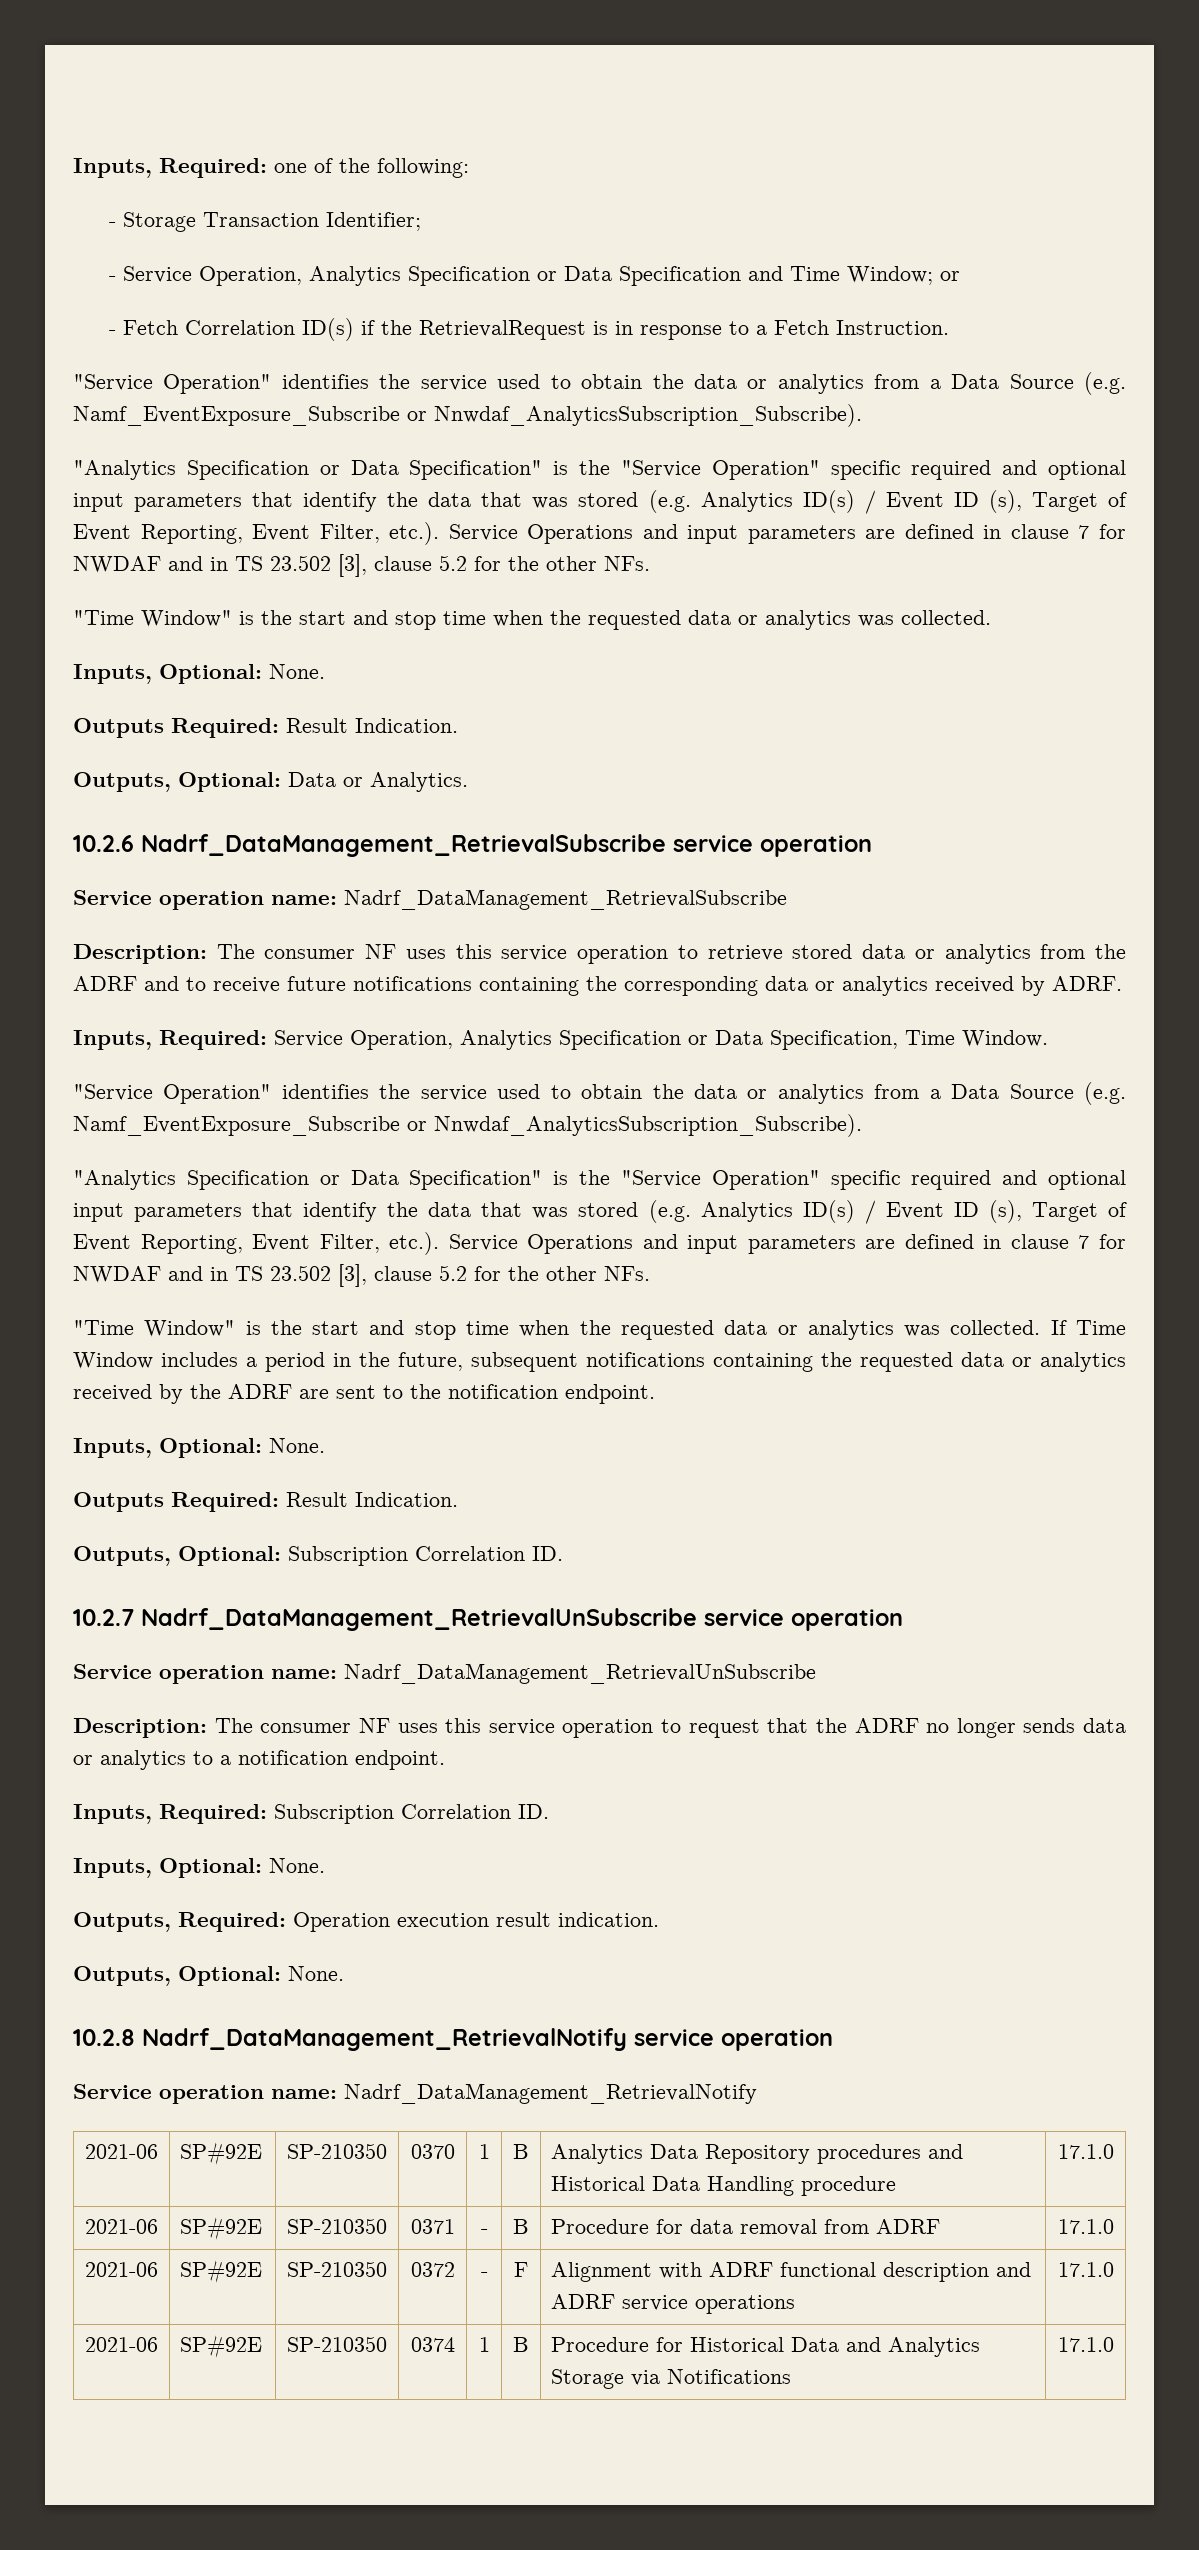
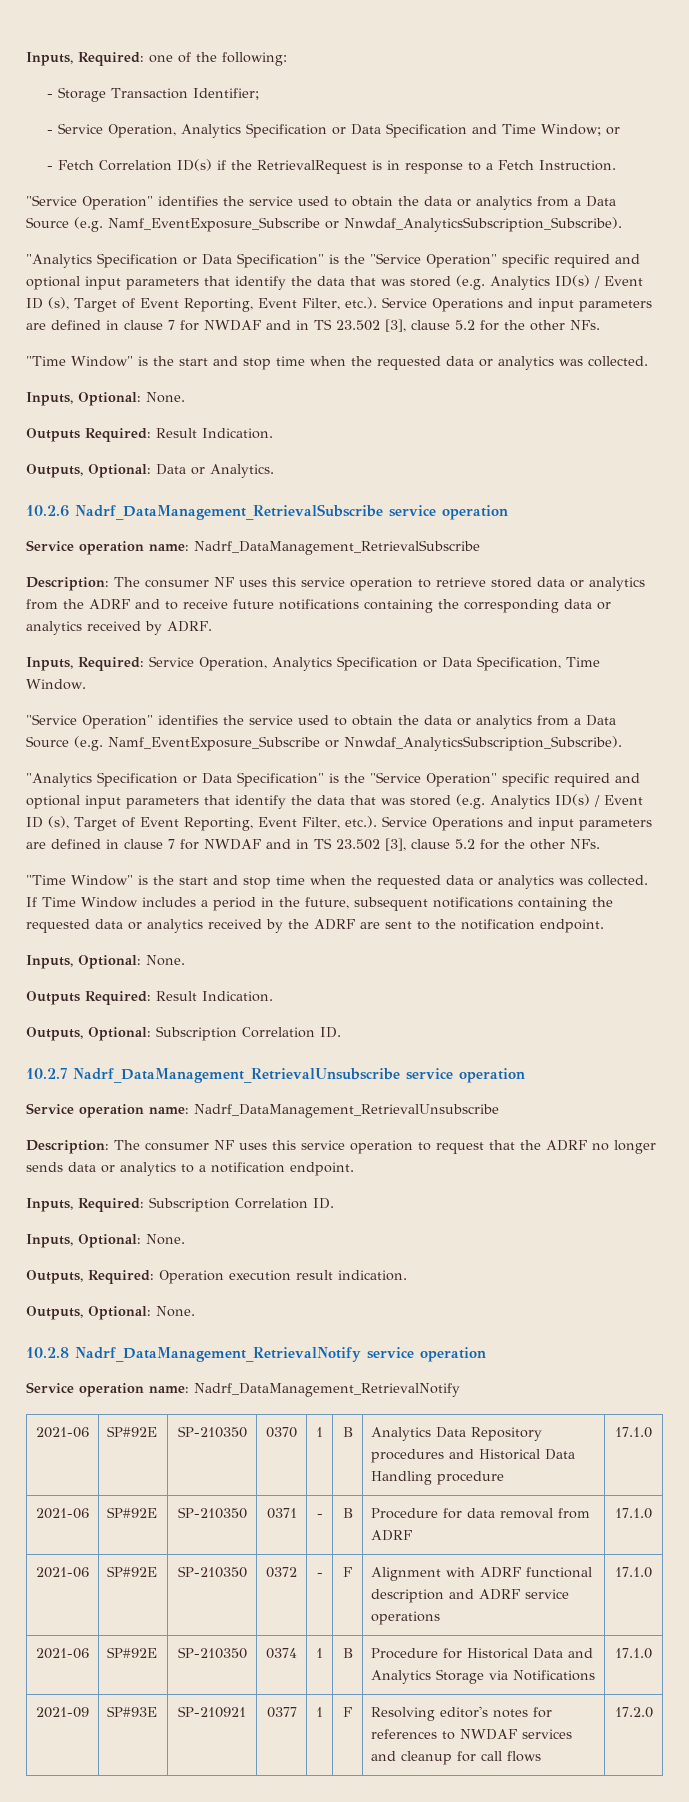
[141,1608,903,1631] [73,1663,816,1684] Nadrf_DataManagement_RetrievalUnSubscribe service operation // Service operation name: Nadrf_DataManagement_RetrievalUnSubscribe -> [73,1068,525,1083] [26,1103,499,1118] Nadrf_DataManagement_RetrievalUnsubscribe service operation // Service operation name: Nadrf_DataManagement_RetrievalUnsubscribe
(1114, 2344) none -> [36,1707,89,1718] [107,1706,158,1717] [178,1706,246,1718] [266,1707,297,1718] [316,1707,323,1717] [343,1707,352,1717] [371,1706,553,1721] [371,1729,573,1740] [371,1751,542,1765] [614,1707,653,1718] // 2021-09 | SP#93E | SP-210921 | 0377 | 1 | F | Resolving editor's notes for references to NWDAF services and cleanup for call flows | 17.2.0

